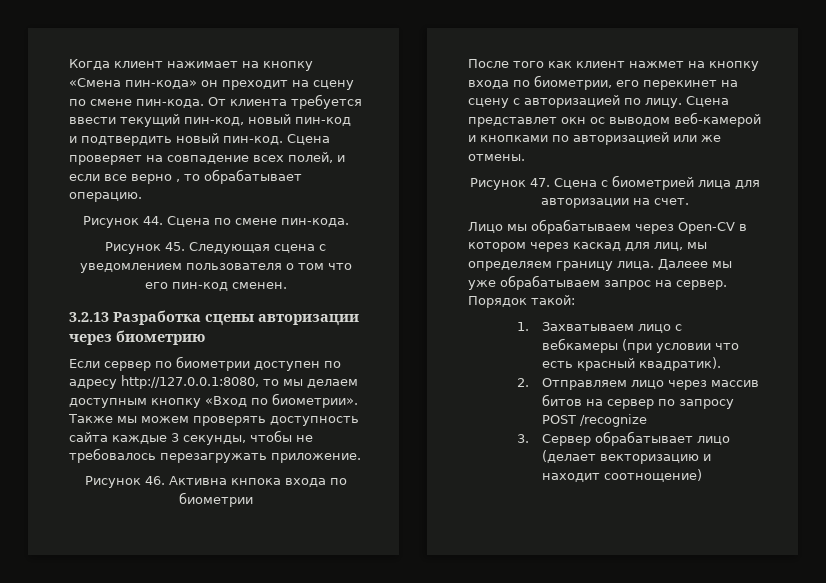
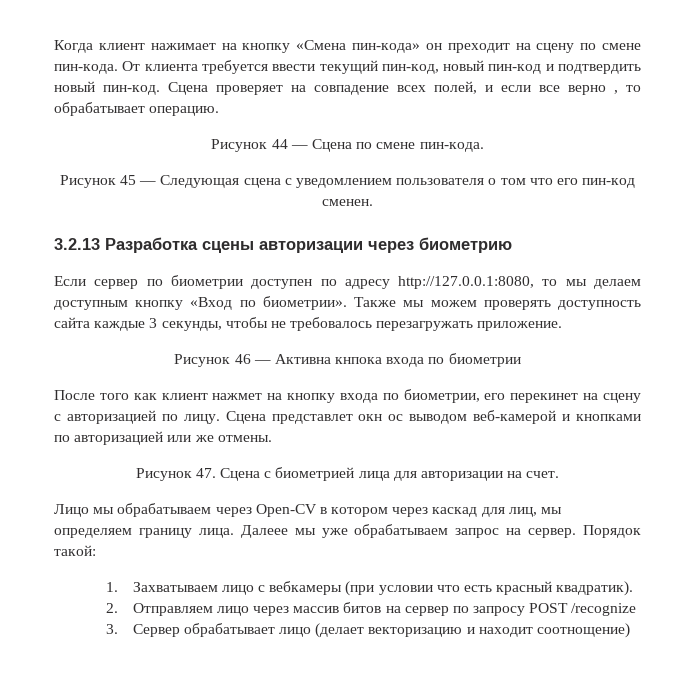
[142,216,163,225] 44. -> [271,139,308,149] 44 —
[165,242,185,251] 45. -> [120,175,157,185] 45 —
[144,476,165,485] 46. -> [234,354,271,364] 46 —

